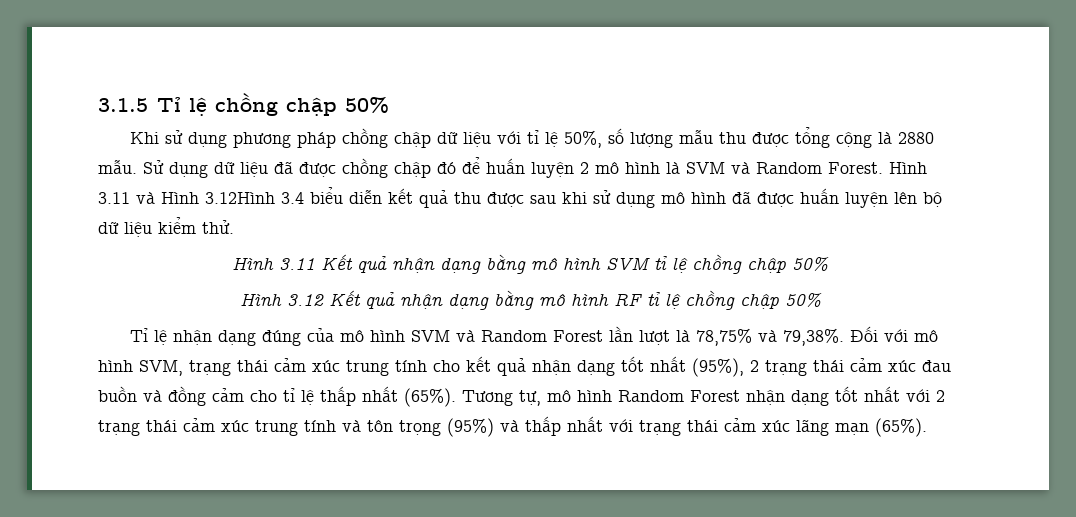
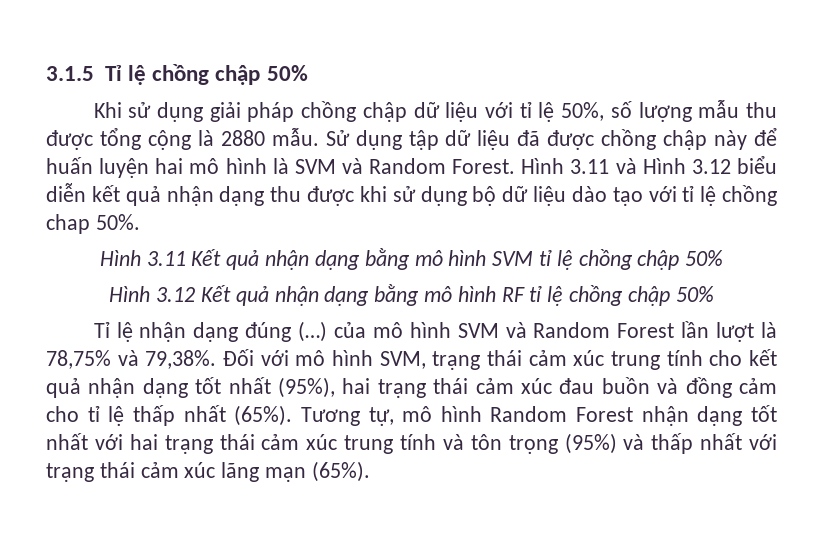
[233,132,292,148] phương -> [209,102,241,122] giải
(208, 170) none -> [408,130,439,150] tập
[437,162,456,174] đó -> [714,130,748,150] này
[580,162,589,174] 2 -> [155,158,184,174] hai
[205,192,304,204] 3.12Hình 3.4 -> [691,159,731,174] 3.12
[454,192,556,207] thu được sau -> [166,186,354,206] nhận dạng thu được
[661,188,942,208] [98,217,234,237] mô hình đã được huấn luyện lên bộ dữ liệu kiểm thử. -> [472,185,778,206] [46,214,140,234] bộ dữ liệu dào tạo với tỉ lệ chồng chap 50%.
(302, 338) none -> [298,321,328,342] (…)
[750,360,759,372] 2 -> [342,378,371,394] hai
[936,390,945,402] 2 -> [129,434,158,450] hai

